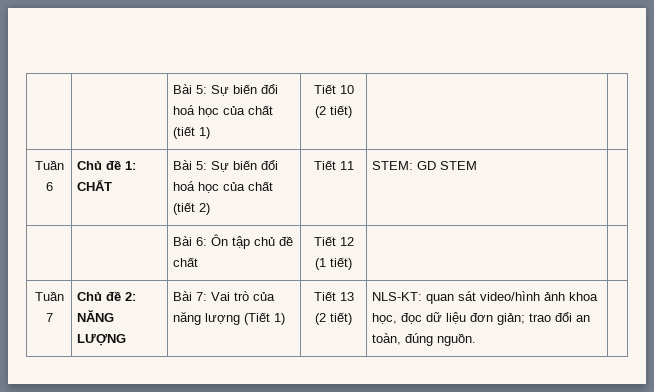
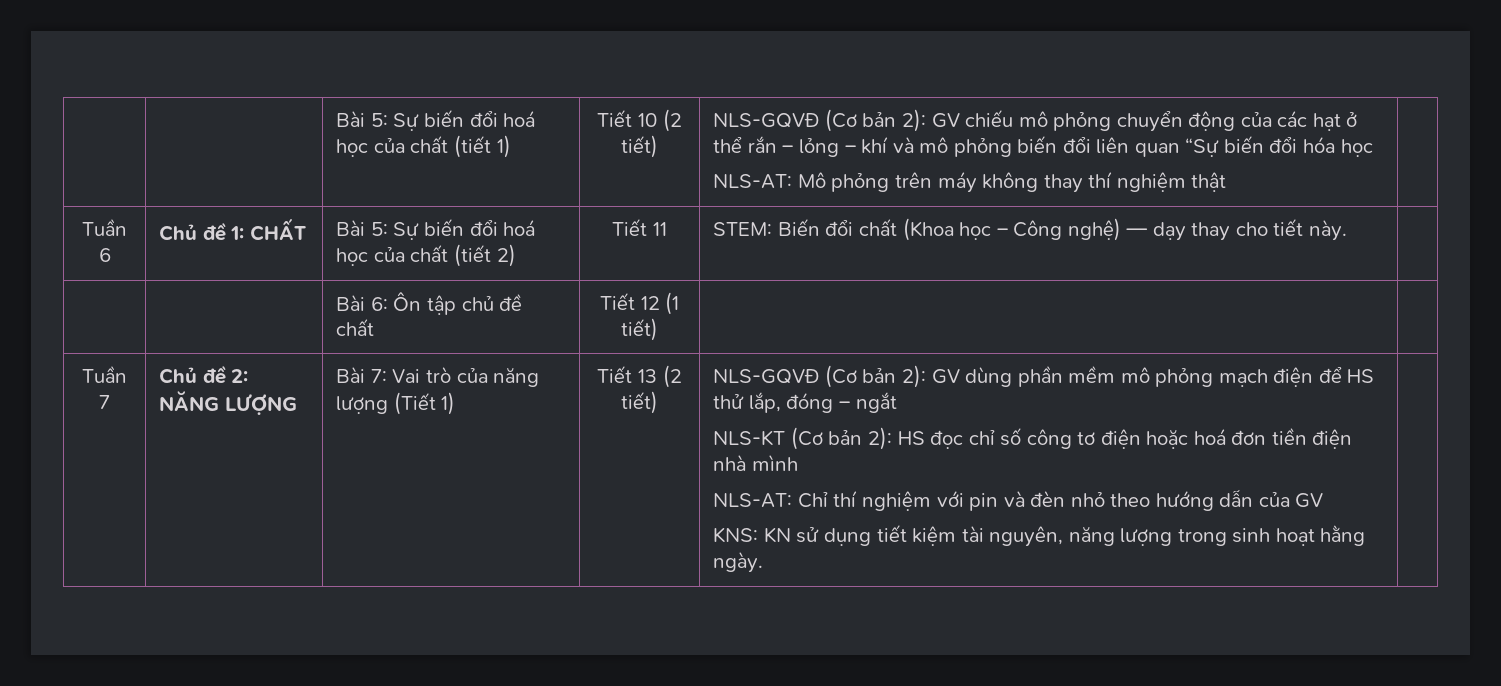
(352, 111) none -> [713,109,1358,132] [713,135,1373,157] [713,171,1227,193] NLS-GQVĐ (Cơ bản 2): GV chiếu mô phỏng chuyển động của các hạt ở thể rắn – lỏng – khí và mô phỏng biến đổi liên quan “Sự biến đổi hóa học // NLS-AT: Mô phỏng trên máy không thay thí nghiệm thật
[417,161,478,170] GD STEM -> [777,218,1347,241] Biến đổi chất (Khoa học – Công nghệ) — dạy thay cho tiết này.
[372,291,599,304] [372,312,591,325] [372,333,477,346] NLS-KT: quan sát video/hình ảnh khoa học, đọc dữ liệu đơn giản; trao đổi an toàn, đúng nguồn. -> [713,365,1375,388] [713,392,897,413] [713,427,1353,450] [713,454,798,471] [713,489,1324,511] [713,524,1366,547] [713,551,764,573] NLS-GQVĐ (Cơ bản 2): GV dùng phần mềm mô phỏng mạch điện để HS thử lắp, đóng – ngắt // NLS-KT (Cơ bản 2): HS đọc chỉ số công tơ điện hoặc hoá đơn tiền điện nhà mình // NLS-AT: Chỉ thí nghiệm với pin và đèn nhỏ theo hướng dẫn của GV // KNS: KN sử dụng tiết kiệm tài nguyên, năng lượng trong sinh hoạt hằng ngày.

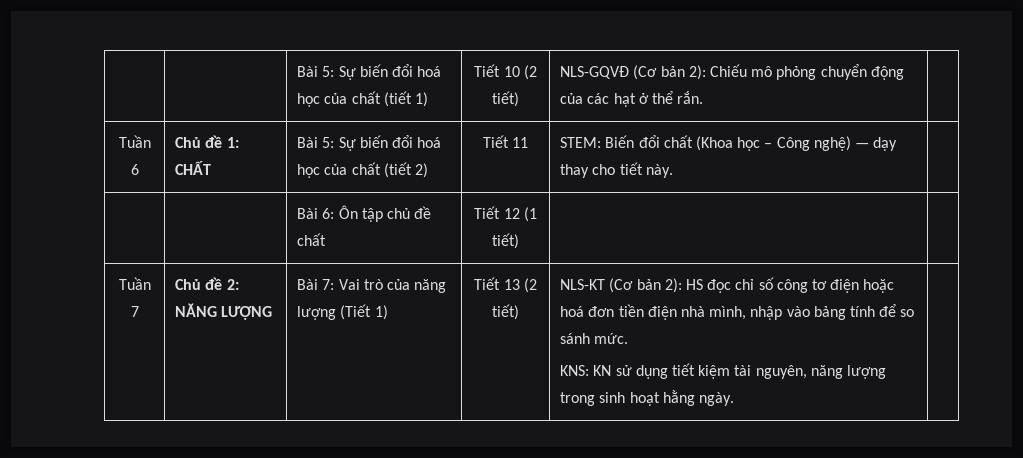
[931,109,1014,128] GV chiếu -> [710,64,748,77] Chiếu
[747,135,1373,157] [713,171,1227,193] rắn – lỏng – khí và mô phỏng biến đổi liên quan “Sự biến đổi hóa học // NLS-AT: Mô phỏng trên máy không thay thí nghiệm thật -> [677,91,704,104] rắn.
[713,365,1375,388] [713,392,897,413] NLS-GQVĐ (Cơ bản 2): GV dùng phần mềm mô phỏng mạch điện để HS thử lắp, đóng – ngắt // -> (519, 312) none
[751,454,798,471] [713,489,1324,511] mình // NLS-AT: Chỉ thí nghiệm với pin và đèn nhỏ theo hướng dẫn của GV -> [709,304,915,320] [560,333,629,344] mình, nhập vào bảng tính để so sánh mức.

